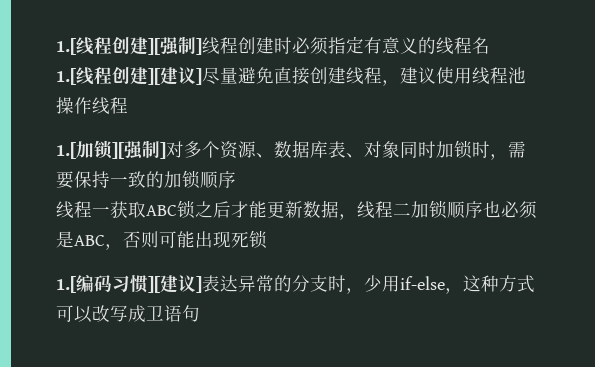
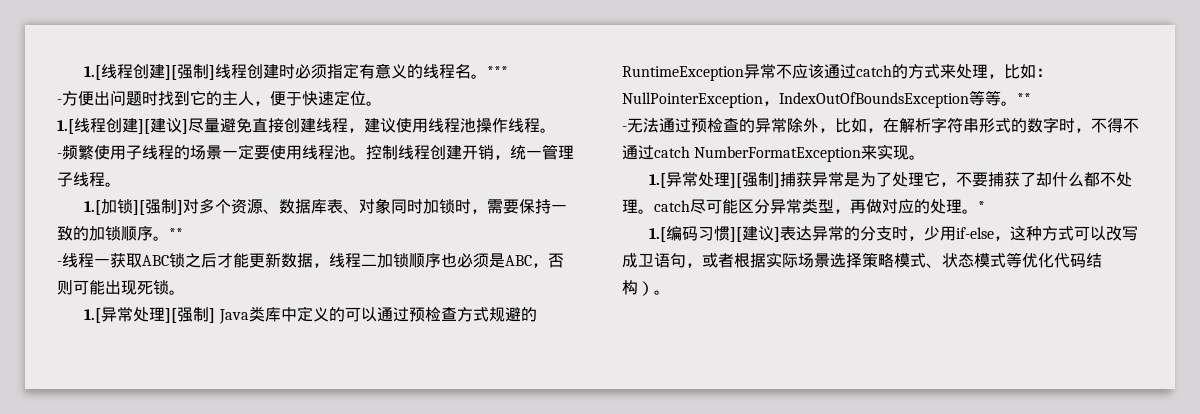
(490, 45) none -> [471,66,509,79] [57,90,382,106] 。*** // -方便出问题时找到它的主人，便于快速定位。
(128, 105) none -> [540,128,556,133] [57,144,574,160] [57,172,121,187] 。 // -频繁使用子线程的场景一定要使用线程池。控制线程创建开销，统一管理子线程。
(236, 179) // -> [153,228,183,241] [57,261,62,266] 。** // -
(267, 239) none -> [169,290,185,295] [84,306,537,324] [622,64,1052,81] [622,90,1031,108] [622,117,1139,133] [622,144,926,162] [649,171,1133,188] [622,198,985,214] 。 // 1.[异常处理][强制] Java类库中定义的可以通过预检查方式规避的RuntimeException异常不应该通过catch的方式来处理，比如：NullPointerException，IndexOutOfBoundsException等等。** // -无法通过预检查的异常除外，比如，在解析字符串形式的数字时，不得不通过catch NumberFormatException来实现。 // 1.[异常处理][强制]捕获异常是为了处理它，不要捕获了却什么都不处理。catch尽可能区分异常类型，再做对应的处理。*
(200, 313) none -> [686,252,1102,268] [622,280,670,296] ，或者根据实际场景选择策略模式、状态模式等优化代码结构）。

